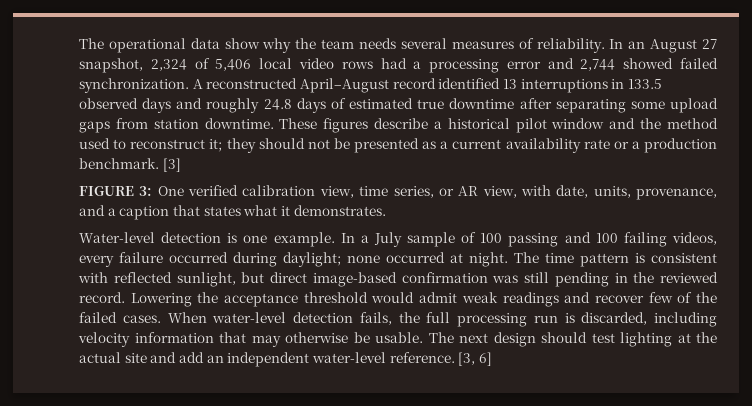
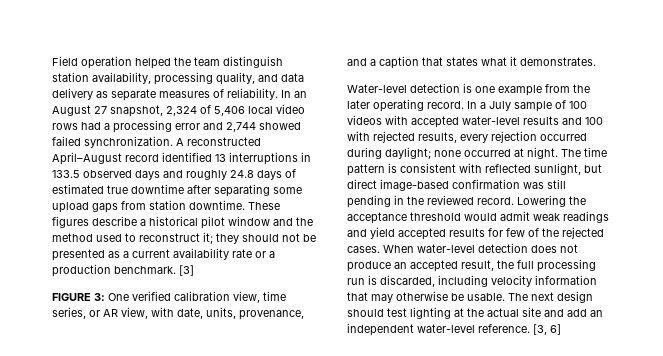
[79,38,447,53] The operational data show why the team needs several -> [52,56,283,69] [52,72,304,85] [52,88,156,101] Field operation helped the team distinguish station availability, processing quality, and data delivery as separate
[273,232,335,247] example. -> [498,84,590,96] [347,99,464,112] example from the later operating record.
[508,232,717,247] [79,252,163,267] passing and 100 failing videos, every failure -> [347,115,603,128] [347,131,537,143] videos with accepted water-level results and 100 with rejected results, every rejection
[594,295,644,303] recover -> [370,227,503,240] yield accepted results for
[79,312,117,323] failed -> [562,227,604,239] rejected
[359,312,392,325] fails, -> [531,244,578,253] [347,260,494,272] does not produce an accepted result,

